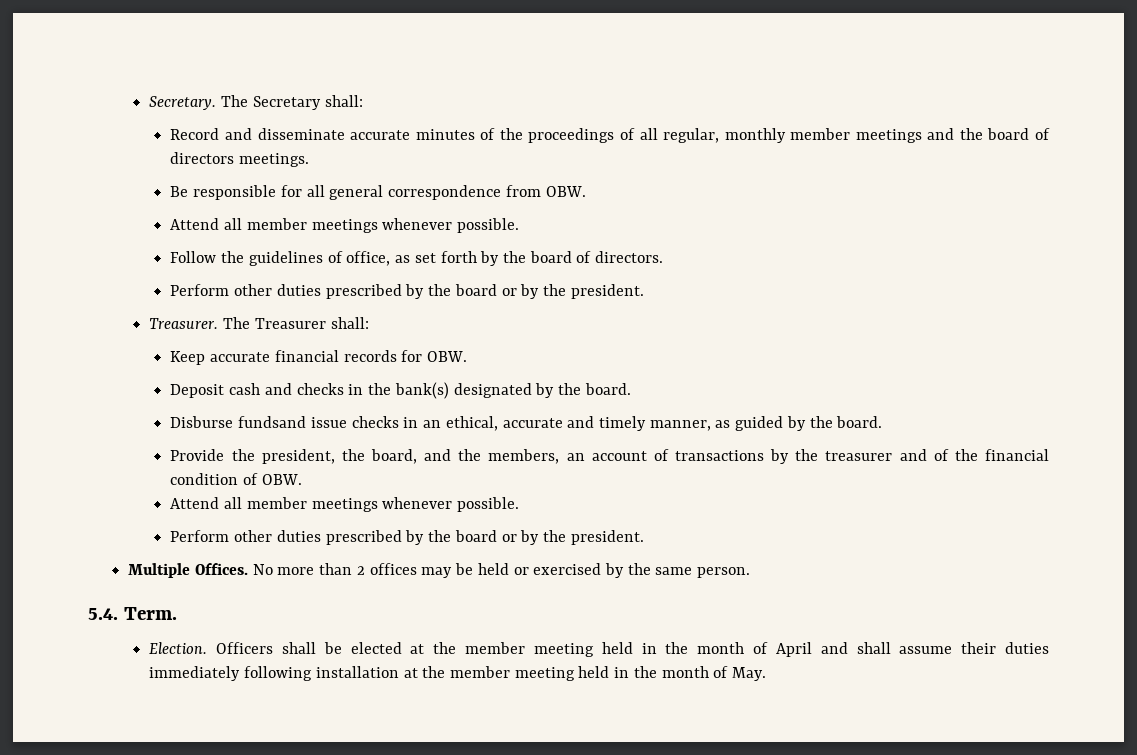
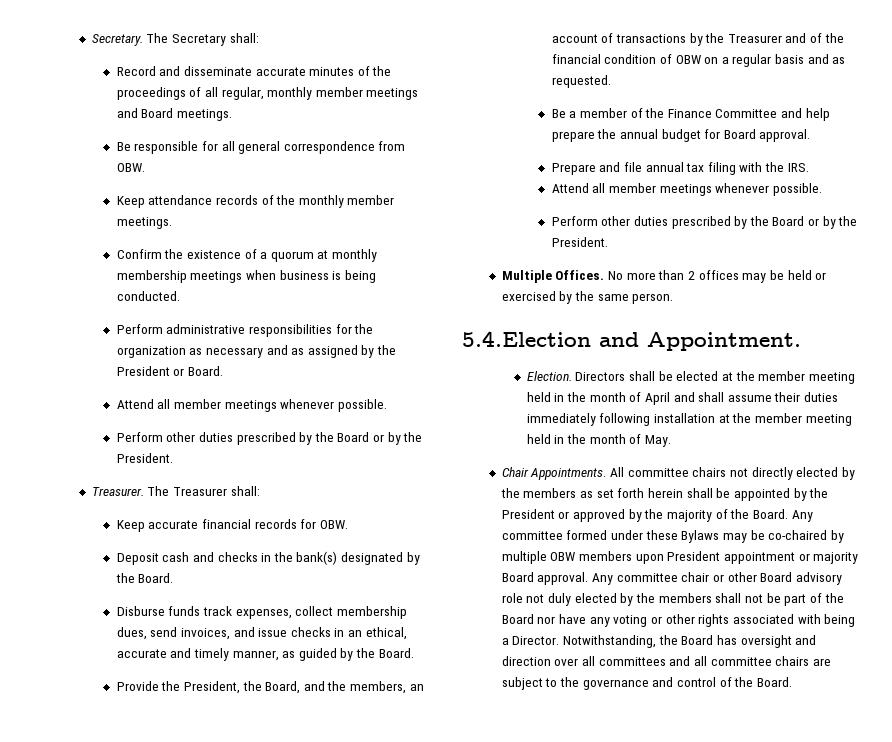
[959,128,1051,140] [170,152,235,164] the board of directors -> [141,108,174,118] Board
[170,218,520,233] [170,251,664,266] [170,284,644,299] // Attend all member meetings whenever possible. // Follow the guidelines of office, as set forth by the board of directors. // Perform other duties prescribed by the board or by the president. -> [116,195,395,208] [116,217,172,229] [116,249,378,262] [116,270,376,283] [116,291,180,301] [116,324,374,337] [116,345,397,358] [116,366,223,376] [116,399,387,412] [116,432,423,445] [116,453,173,463] // Keep attendance records of the monthly member meetings. // Confirm the existence of a quorum at monthly membership meetings when business is being conducted. // Perform administrative responsibilities for the organization as necessary and as assigned by the President or Board. // Attend all member meetings whenever possible. // Perform other duties prescribed by the Board or by the President.
[584,383,631,395] board. -> [138,573,174,583] Board.
[238,416,307,428] fundsand -> [168,606,407,619] [116,627,255,640] funds track expenses, collect membership dues, send invoices, and
[836,416,883,428] board. -> [378,648,414,658] Board.
[261,449,418,464] president, the board, -> [183,681,301,694] President, the Board,
[825,451,893,461] treasurer -> [727,34,782,43] Treasurer
[261,474,302,485] OBW. -> [675,54,846,67] [551,75,611,88] [551,108,830,121] [551,129,811,142] [551,162,809,175] OBW on a regular basis and as requested. // Be a member of the Finance Committee and help prepare the annual budget for Board approval. // Prepare and file annual tax filing with the IRS.
[454,530,644,545] board or by the president. -> [772,216,858,229] [551,237,608,247] Board or by the President.
[88,607,177,620] 5.4. Term. -> [462,331,801,351] 5.4.Election and Appointment.
[216,642,274,654] Officers -> [575,372,626,381] Directors
(767, 674) none -> [501,467,855,480] [500,488,829,501] [501,509,813,522] [501,530,844,543] [501,551,859,564] [501,572,842,585] [501,593,844,606] [501,614,856,627] [501,635,817,648] [501,656,831,666] [501,677,792,690] // Chair Appointments. All committee chairs not directly elected by the members as set forth herein shall be appointed by the President or approved by the majority of the Board. Any committee formed under these Bylaws may be co-chaired by multiple OBW members upon President appointment or majority Board approval. Any committee chair or other Board advisory role not duly elected by the members shall not be part of the Board nor have any voting or other rights associated with being a Director. Notwithstanding, the Board has oversight and direction over all committees and all committee chairs are subject to the governance and control of the Board.

